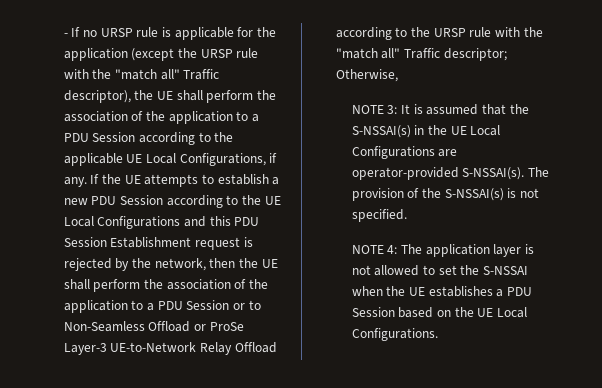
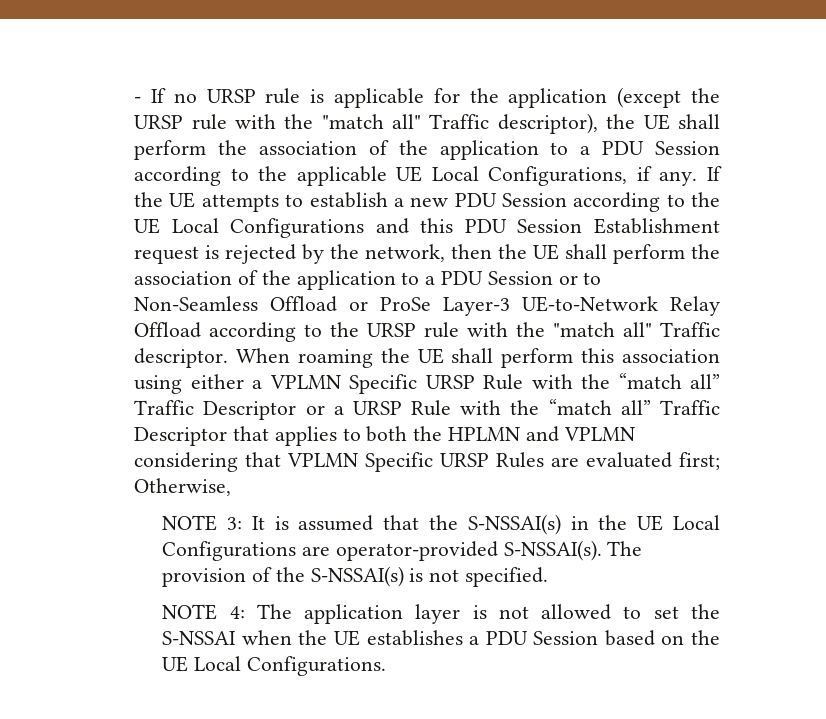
[443,48,507,61] descriptor; -> [134,348,721,368] [134,373,720,394] [134,399,720,420] [134,426,635,446] [134,452,720,472] descriptor. When roaming the UE shall perform this association using either a VPLMN Specific URSP Rule with the “match all” Traffic Descriptor or a URSP Rule with the “match all” Traffic Descriptor that applies to both the HPLMN and VPLMN considering that VPLMN Specific URSP Rules are evaluated first;

